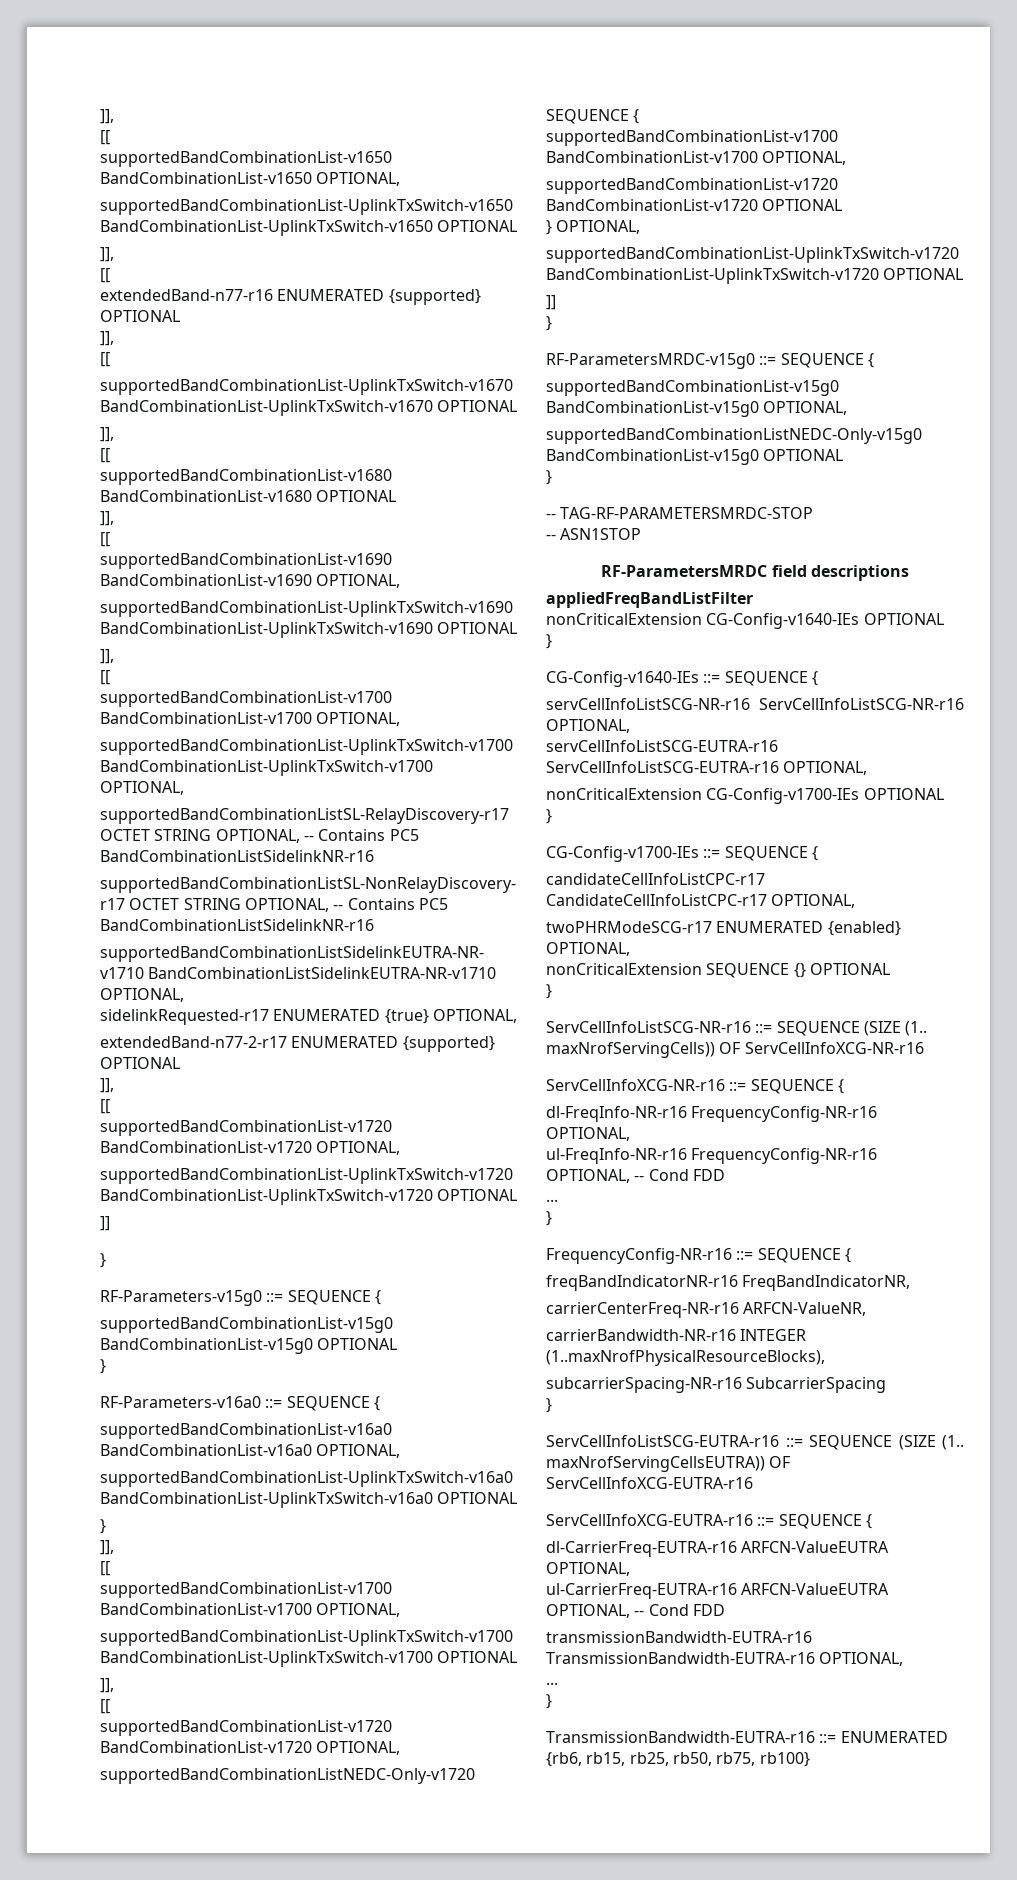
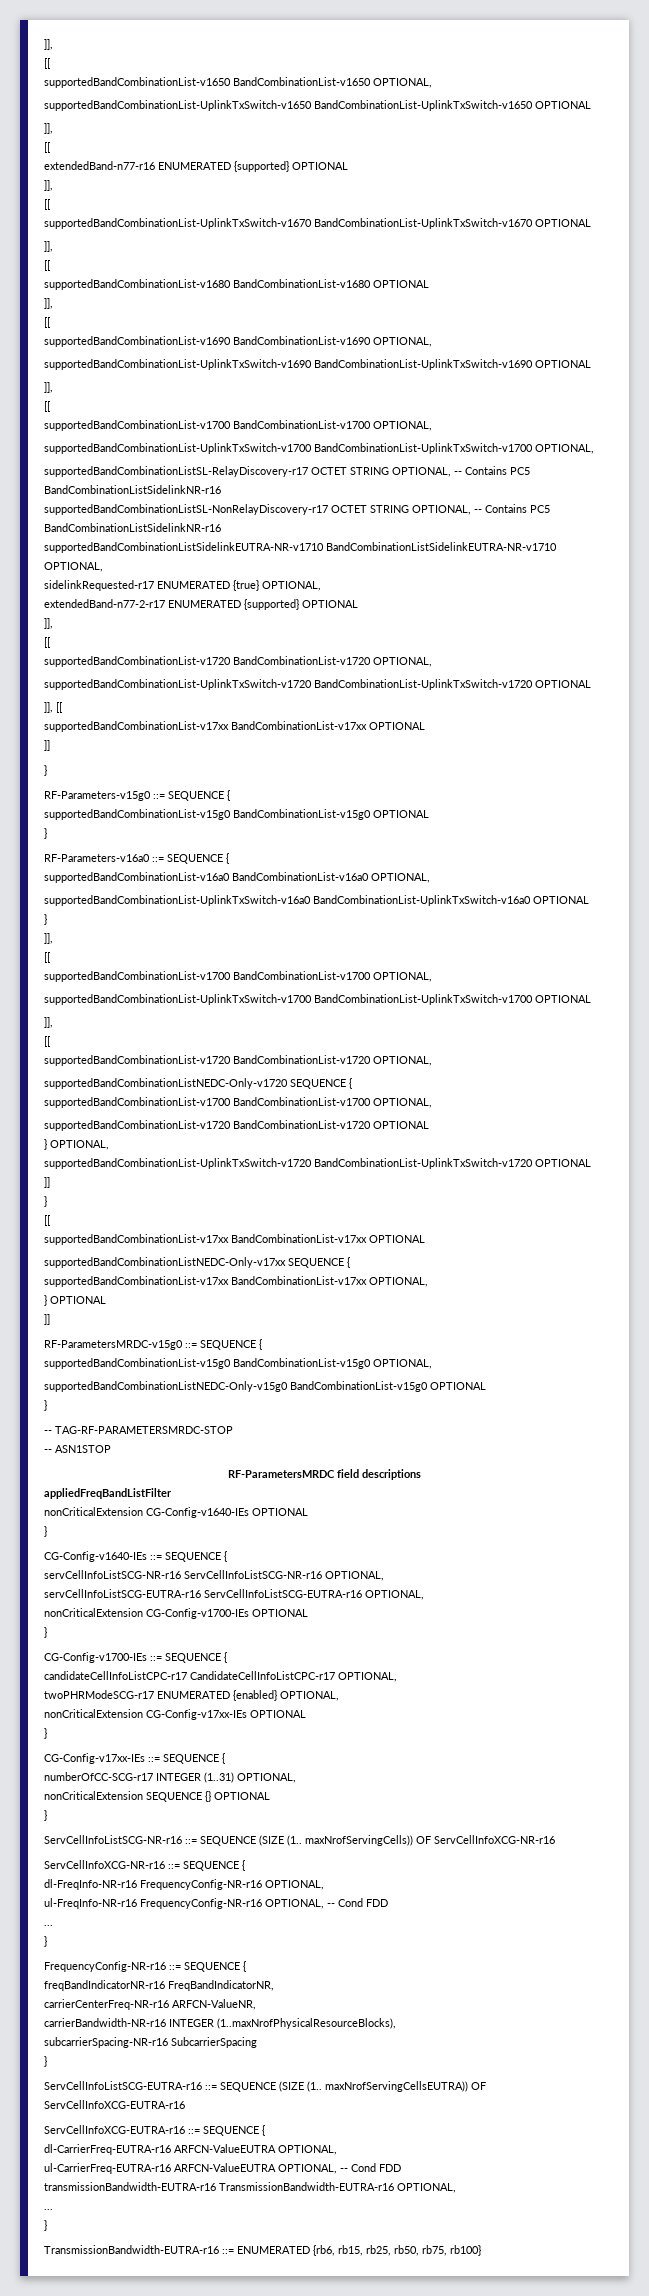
(518, 1195) none -> [44,702,63,713] [44,721,425,732] // ]], [[ // supportedBandCombinationList-v17xx BandCombinationList-v17xx OPTIONAL
(552, 323) none -> [44,1215,51,1226] [44,1234,425,1245] [44,1257,350,1268] [44,1276,428,1287] [44,1295,106,1306] [44,1314,50,1325] // [[ // supportedBandCombinationList-v17xx BandCombinationList-v17xx OPTIONAL // supportedBandCombinationListNEDC-Only-v17xx SEQUENCE { // supportedBandCombinationList-v17xx BandCombinationList-v17xx OPTIONAL, // } OPTIONAL // ]]
(630, 949) none -> [44,1709,306,1720] [44,1728,47,1739] [44,1753,225,1764] [44,1772,296,1783] // nonCriticalExtension CG-Config-v17xx-IEs OPTIONAL // } // CG-Config-v17xx-IEs ::= SEQUENCE { // numberOfCC-SCG-r17 INTEGER (1..31) OPTIONAL,

